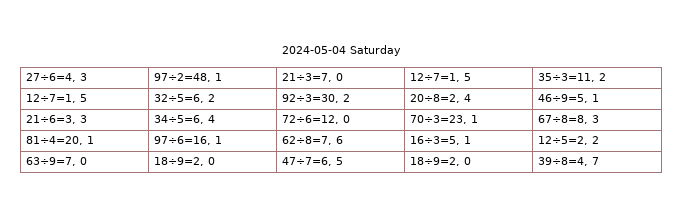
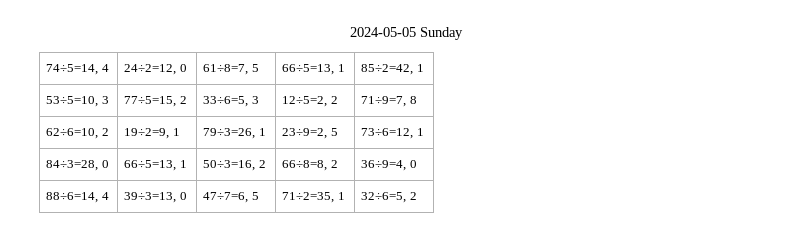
[281,45,401,56] [26,73,88,82] [154,73,223,82] [282,73,344,82] [410,73,472,82] [538,73,607,82] [26,94,88,103] [154,94,216,103] [282,94,351,103] [410,94,472,103] [538,94,600,103] [26,115,88,124] [154,115,216,124] [282,115,351,124] [410,115,479,124] [538,115,600,124] [26,136,95,145] [154,136,223,145] [282,136,344,145] [410,136,472,145] [538,136,600,145] [26,157,88,166] [154,157,205,166] 2024-05-04 Saturday // 27÷6=4, 3 | 97÷2=48, 1 | 21÷3=7, 0 | 12÷7=1, 5 | 35÷3=11, 2 // 12÷7=1, 5 | 32÷5=6, 2 | 92÷3=30, 2 | 20÷8=2, 4 | 46÷9=5, 1 // 21÷6=3, 3 | 34÷5=6, 4 | 72÷6=12, 0 | 70÷3=23, 1 | 67÷8=8, 3 // 81÷4=20, 1 | 97÷6=16, 1 | 62÷8=7, 6 | 16÷3=5, 1 | 12÷5=2, 2 // 63÷9=7, 0 | 18÷9=2, -> [350,27,463,40] [46,64,109,75] [124,64,187,75] [203,64,259,75] [282,64,345,75] [361,64,424,75] [46,96,109,107] [124,96,187,107] [203,96,259,107] [282,96,338,107] [361,96,417,107] [46,128,109,139] [124,128,180,139] [203,128,266,139] [282,128,338,139] [361,128,424,139] [46,160,109,171] [124,160,187,171] [203,160,266,171] [282,160,338,171] [361,160,417,171] [46,192,109,203] [124,192,177,203] 2024-05-05 Sunday // 74÷5=14, 4 | 24÷2=12, 0 | 61÷8=7, 5 | 66÷5=13, 1 | 85÷2=42, 1 // 53÷5=10, 3 | 77÷5=15, 2 | 33÷6=5, 3 | 12÷5=2, 2 | 71÷9=7, 8 // 62÷6=10, 2 | 19÷2=9, 1 | 79÷3=26, 1 | 23÷9=2, 5 | 73÷6=12, 1 // 84÷3=28, 0 | 66÷5=13, 1 | 50÷3=16, 2 | 66÷8=8, 2 | 36÷9=4, 0 // 88÷6=14, 4 | 39÷3=13,
[410,157,472,166] [538,157,600,166] 18÷9=2, 0 | 39÷8=4, 7 -> [282,192,345,203] [361,192,417,203] 71÷2=35, 1 | 32÷6=5, 2

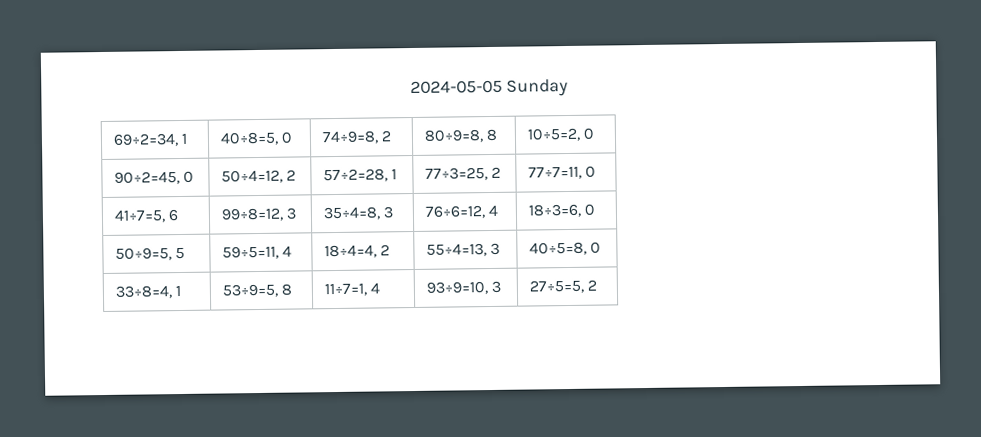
[46,64,109,75] [124,64,187,75] [203,64,259,75] [282,64,345,75] [361,64,424,75] [46,96,109,107] [124,96,187,107] [203,96,259,107] [282,96,338,107] [361,96,417,107] [46,128,109,139] [124,128,180,139] [203,128,266,139] [282,128,338,139] [361,128,424,139] [46,160,109,171] [124,160,187,171] [203,160,266,171] [282,160,338,171] [361,160,417,171] [46,192,109,203] [124,192,187,203] [203,192,259,203] [282,192,345,203] [361,192,417,203] 74÷5=14, 4 | 24÷2=12, 0 | 61÷8=7, 5 | 66÷5=13, 1 | 85÷2=42, 1 // 53÷5=10, 3 | 77÷5=15, 2 | 33÷6=5, 3 | 12÷5=2, 2 | 71÷9=7, 8 // 62÷6=10, 2 | 19÷2=9, 1 | 79÷3=26, 1 | 23÷9=2, 5 | 73÷6=12, 1 // 84÷3=28, 0 | 66÷5=13, 1 | 50÷3=16, 2 | 66÷8=8, 2 | 36÷9=4, 0 // 88÷6=14, 4 | 39÷3=13, 0 | 47÷7=6, 5 | 71÷2=35, 1 | 32÷6=5, 2 -> [112,132,189,147] [219,131,294,146] [321,130,392,145] [423,128,498,143] [526,127,595,142] [113,170,195,185] [220,169,297,184] [322,168,398,183] [424,166,502,181] [527,165,597,180] [113,209,180,223] [220,207,297,222] [322,206,394,221] [424,204,499,219] [527,203,596,218] [114,246,186,261] [221,245,293,260] [323,244,391,259] [425,242,501,257] [528,241,602,256] [114,284,182,299] [221,283,293,298] [323,282,381,297] [425,280,502,295] [528,279,598,294] 69÷2=34, 1 | 40÷8=5, 0 | 74÷9=8, 2 | 80÷9=8, 8 | 10÷5=2, 0 // 90÷2=45, 0 | 50÷4=12, 2 | 57÷2=28, 1 | 77÷3=25, 2 | 77÷7=11, 0 // 41÷7=5, 6 | 99÷8=12, 3 | 35÷4=8, 3 | 76÷6=12, 4 | 18÷3=6, 0 // 50÷9=5, 5 | 59÷5=11, 4 | 18÷4=4, 2 | 55÷4=13, 3 | 40÷5=8, 0 // 33÷8=4, 1 | 53÷9=5, 8 | 11÷7=1, 4 | 93÷9=10, 3 | 27÷5=5, 2

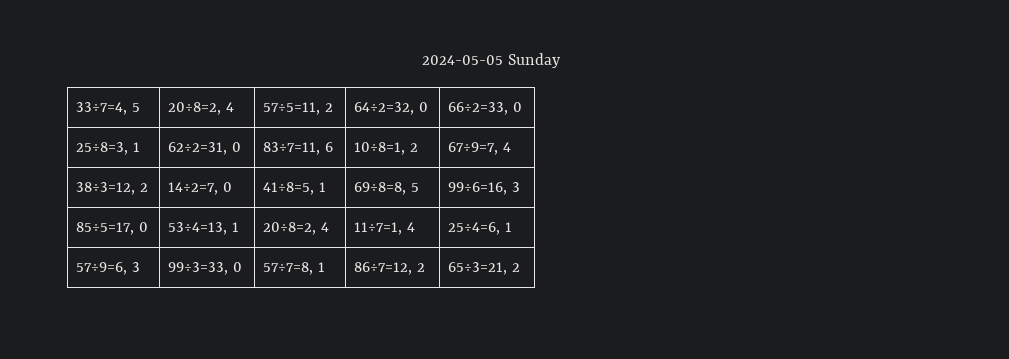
[112,132,189,147] [219,131,294,146] [321,130,392,145] [423,128,498,143] [526,127,595,142] [113,170,195,185] [220,169,297,184] [322,168,398,183] [424,166,502,181] [527,165,597,180] [113,209,180,223] [220,207,297,222] [322,206,394,221] [424,204,499,219] [527,203,596,218] [114,246,186,261] [221,245,293,260] [323,244,391,259] [425,242,501,257] [528,241,602,256] [114,284,182,299] [221,283,293,298] 69÷2=34, 1 | 40÷8=5, 0 | 74÷9=8, 2 | 80÷9=8, 8 | 10÷5=2, 0 // 90÷2=45, 0 | 50÷4=12, 2 | 57÷2=28, 1 | 77÷3=25, 2 | 77÷7=11, 0 // 41÷7=5, 6 | 99÷8=12, 3 | 35÷4=8, 3 | 76÷6=12, 4 | 18÷3=6, 0 // 50÷9=5, 5 | 59÷5=11, 4 | 18÷4=4, 2 | 55÷4=13, 3 | 40÷5=8, 0 // 33÷8=4, 1 | 53÷9=5, 8 -> [76,102,141,115] [168,102,235,115] [263,102,334,115] [354,102,429,115] [448,102,523,115] [76,142,141,155] [168,142,242,155] [263,142,334,155] [354,142,419,155] [448,142,512,155] [76,182,149,195] [168,182,233,195] [263,182,327,195] [354,182,420,195] [448,182,521,195] [76,222,149,235] [168,222,240,235] [263,222,330,235] 33÷7=4, 5 | 20÷8=2, 4 | 57÷5=11, 2 | 64÷2=32, 0 | 66÷2=33, 0 // 25÷8=3, 1 | 62÷2=31, 0 | 83÷7=11, 6 | 10÷8=1, 2 | 67÷9=7, 4 // 38÷3=12, 2 | 14÷2=7, 0 | 41÷8=5, 1 | 69÷8=8, 5 | 99÷6=16, 3 // 85÷5=17, 0 | 53÷4=13, 1 | 20÷8=2, 4
[425,280,502,295] [528,279,598,294] 93÷9=10, 3 | 27÷5=5, 2 -> [448,222,513,235] [76,262,141,275] [168,262,243,275] [263,262,326,275] [354,262,426,275] [448,262,521,275] 25÷4=6, 1 // 57÷9=6, 3 | 99÷3=33, 0 | 57÷7=8, 1 | 86÷7=12, 2 | 65÷3=21, 2

